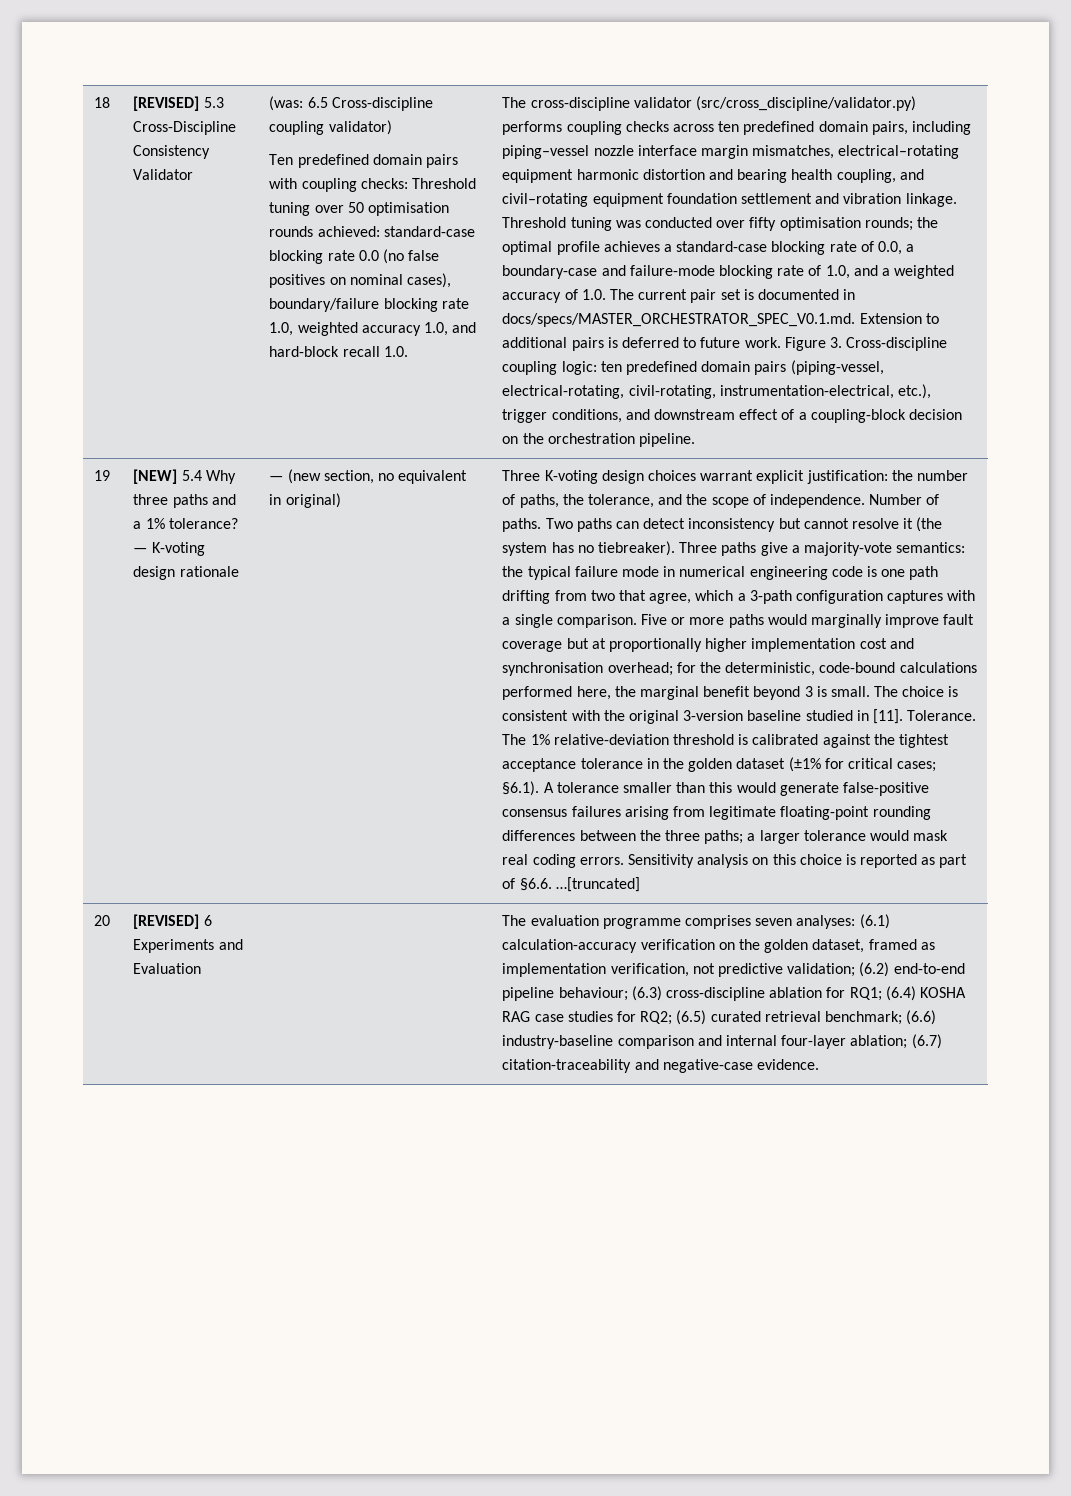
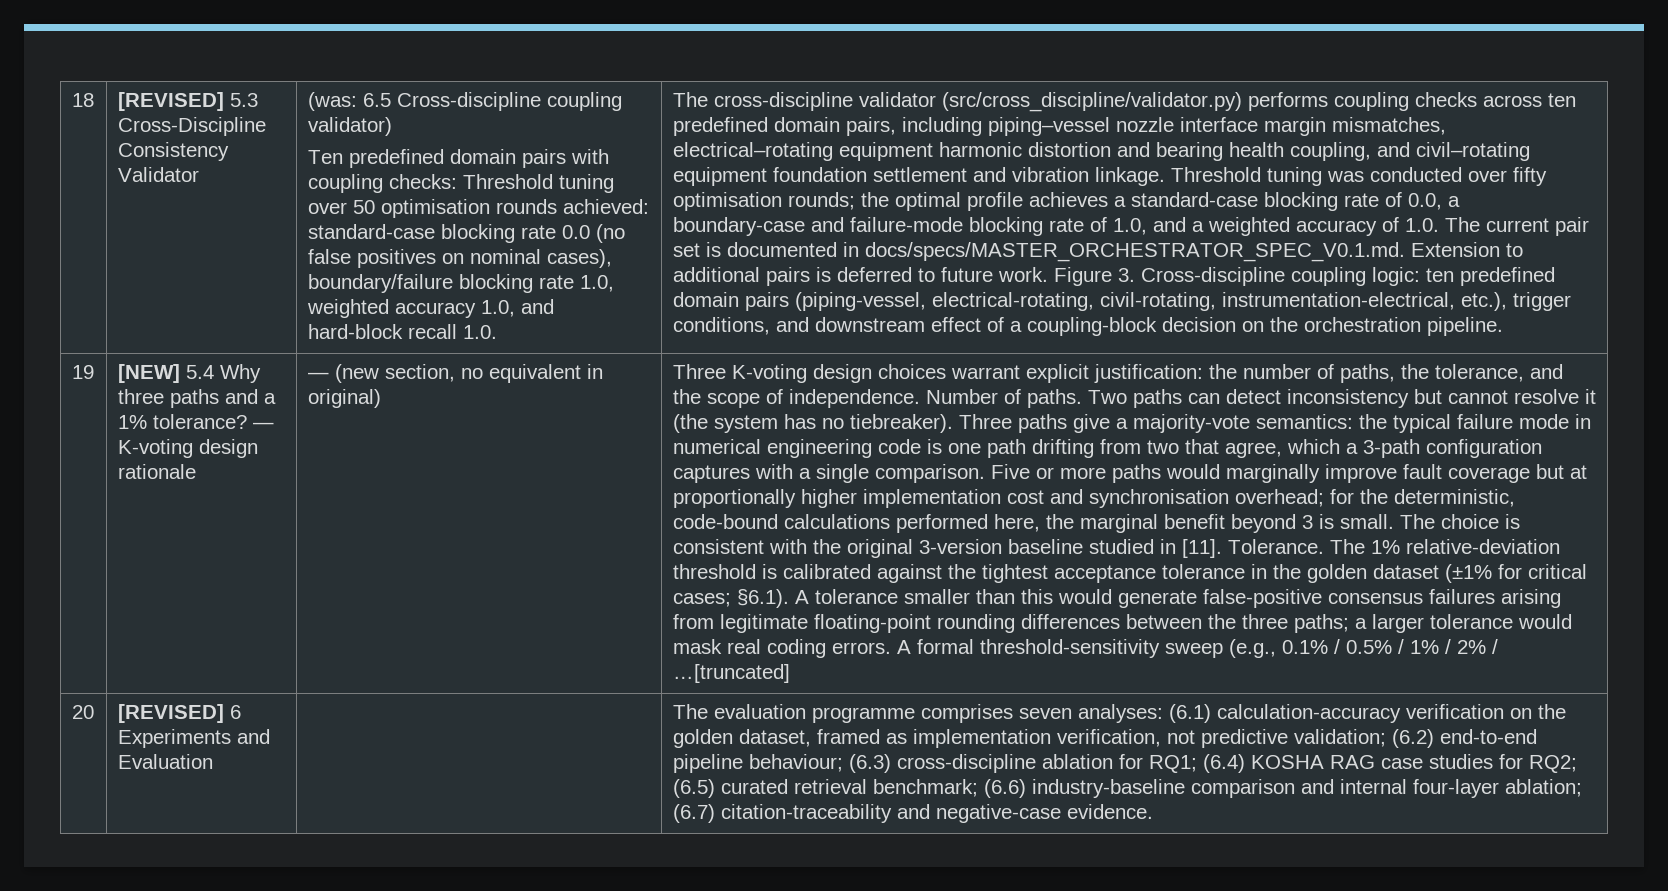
[627,854,968,868] [502,878,552,891] Sensitivity analysis on this choice is reported as part of §6.6. -> [896,639,1498,658] A formal threshold-sensitivity sweep (e.g., 0.1% / 0.5% / 1% / 2% /

